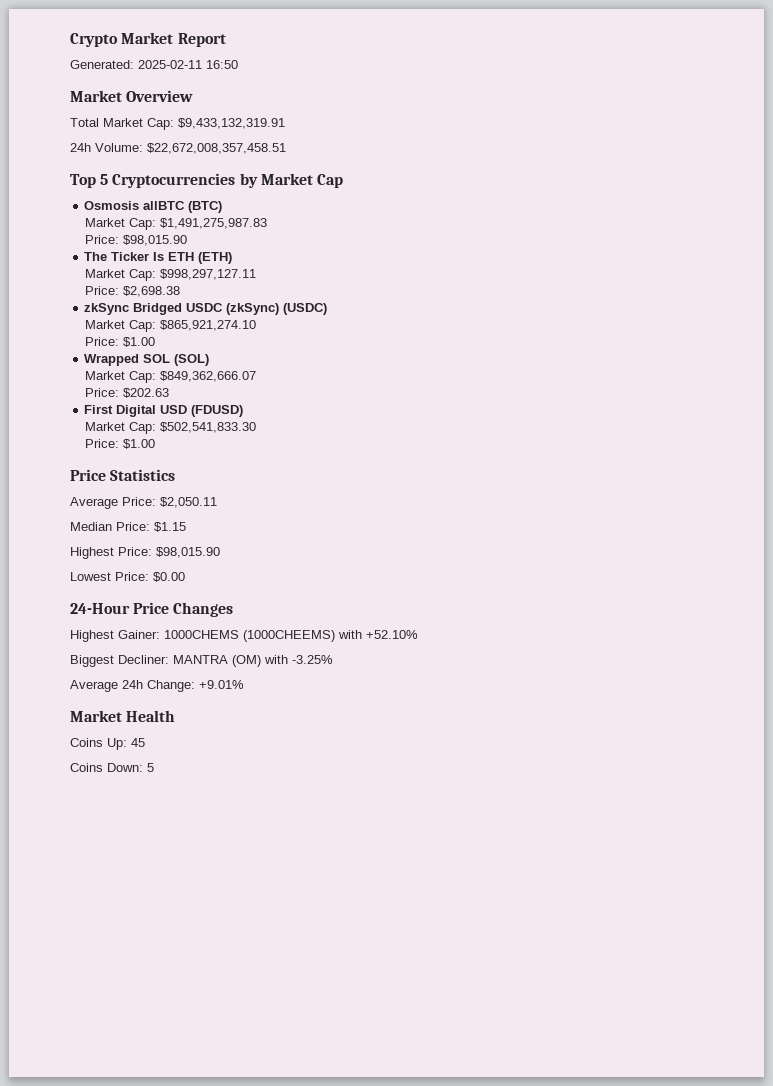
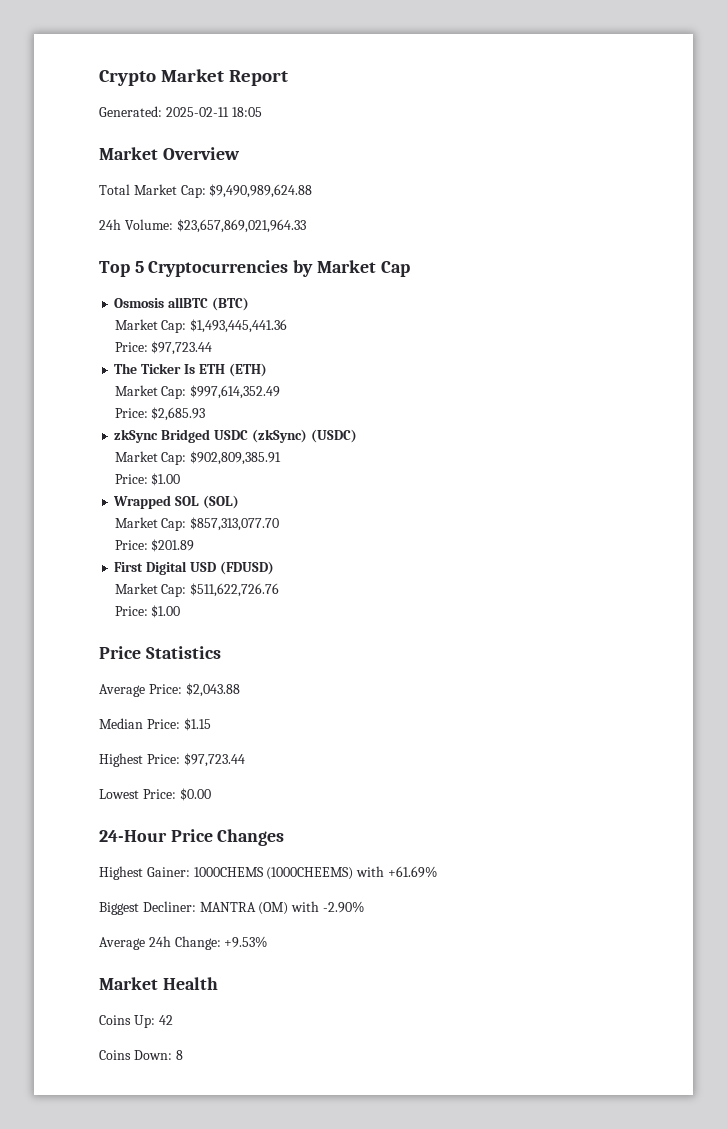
[206,60,238,69] 16:50 -> [231,107,262,117] 18:05
[178,118,285,129] $9,433,132,319.91 -> [209,184,313,198] $9,490,989,624.88
[147,143,286,154] $22,672,008,357,458.51 -> [176,219,306,233] $23,657,869,021,964.33
[159,218,267,229] [84,235,187,246] $1,491,275,987.83 // Price: $98,015.90 -> [190,319,288,333] [114,341,213,355] $1,493,445,441.36 // Price: $97,723.44
[159,269,256,280] [84,286,180,297] $998,297,127.11 // Price: $2,698.38 -> [190,385,281,399] [114,407,206,421] $997,614,352.49 // Price: $2,685.93
[159,320,256,331] $865,921,274.10 -> [190,451,282,465] $902,809,385.91
[159,371,256,382] [84,388,169,398] $849,362,666.07 // Price: $202.63 -> [190,517,280,531] [114,539,195,552] $857,313,077.70 // Price: $201.89
[159,422,256,433] $502,541,833.30 -> [190,583,280,597] $511,622,726.76
[160,497,217,508] $2,050.11 -> [185,683,240,697] $2,043.88
[156,547,220,558] $98,015.90 -> [183,753,245,767] $97,723.44
[366,630,418,639] +52.10% -> [387,866,437,878] +61.69%
[292,655,333,664] -3.25% -> [322,901,364,913] -2.90%
[199,680,244,689] +9.01% -> [224,936,268,948] +9.53%
[131,738,145,747] 45 -> [158,1015,173,1025] 42
[147,763,154,772] 5 -> [175,1050,183,1060] 8

